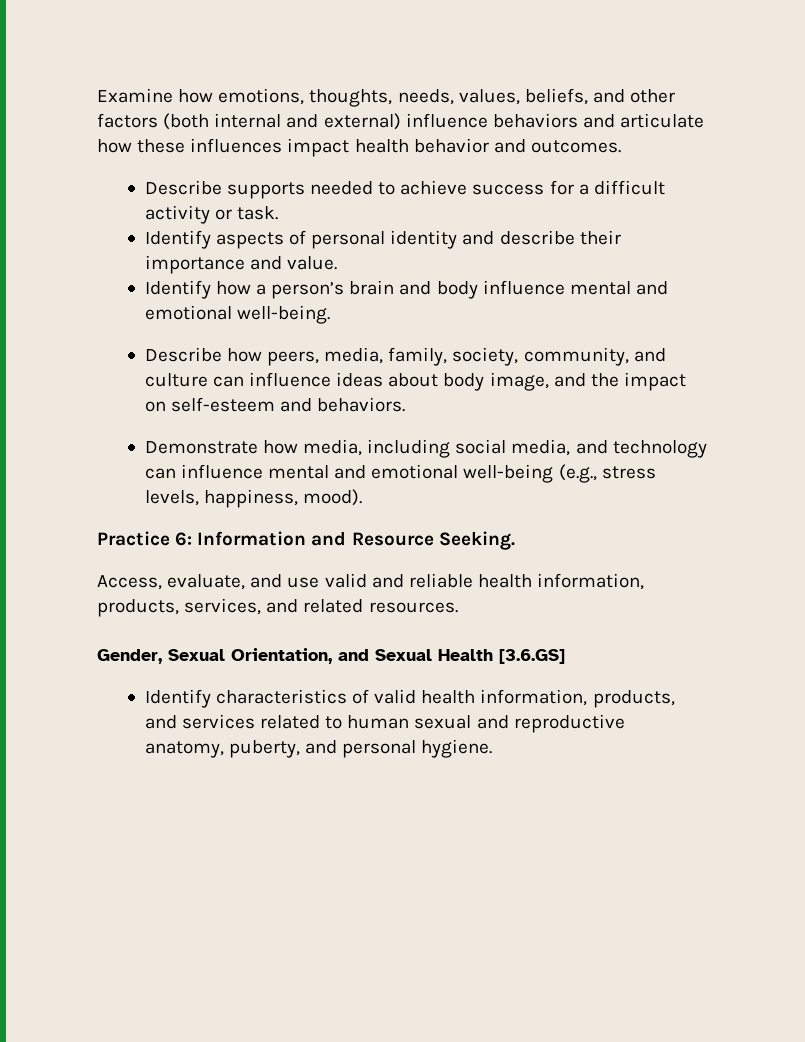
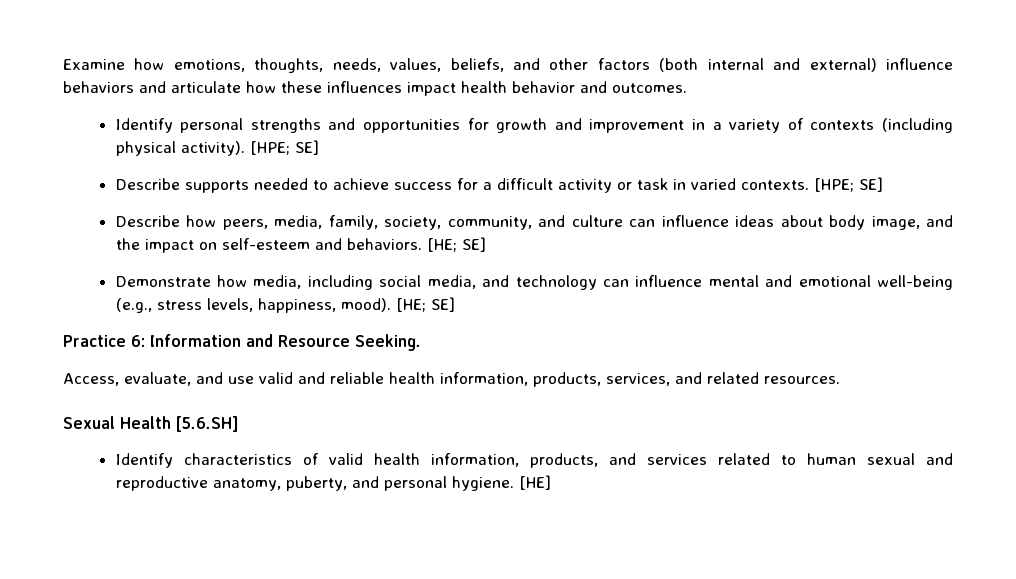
(621, 146) none -> [115,118,953,133] [115,140,319,156] // Identify personal strengths and opportunities for growth and improvement in a variety of contexts (including physical activity). [HPE; SE]
[236,206,278,220] [144,230,621,249] [144,255,337,274] [144,280,668,299] [144,305,330,324] task. // Identify aspects of personal identity and describe their importance and value. // Identify how a person’s brain and body influence mental and emotional well-being. -> [636,177,883,192] task in varied contexts. [HPE; SE]
(406, 404) none -> [426,237,486,252] [HE; SE]
(362, 497) none -> [395,297,455,312] [HE; SE]
[97,648,369,664] Gender, Sexual Orientation, and -> (840, 380) none
[499,649,565,664] [3.6.GS] -> [176,416,239,432] [5.6.SH]
(493, 748) none -> [518,475,551,490] [HE]

